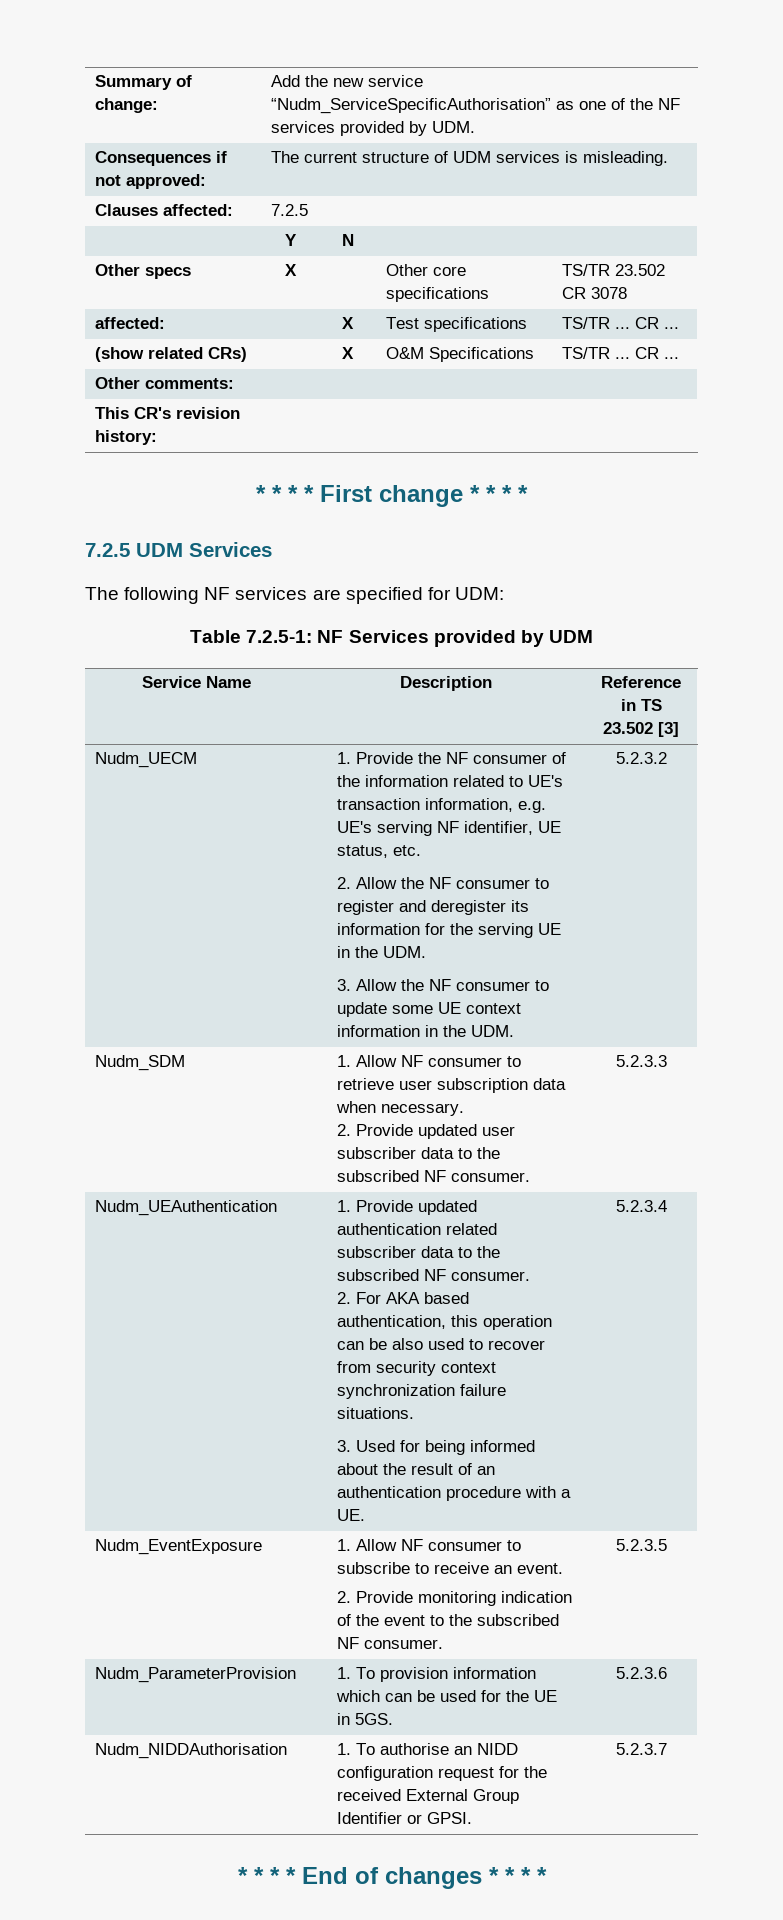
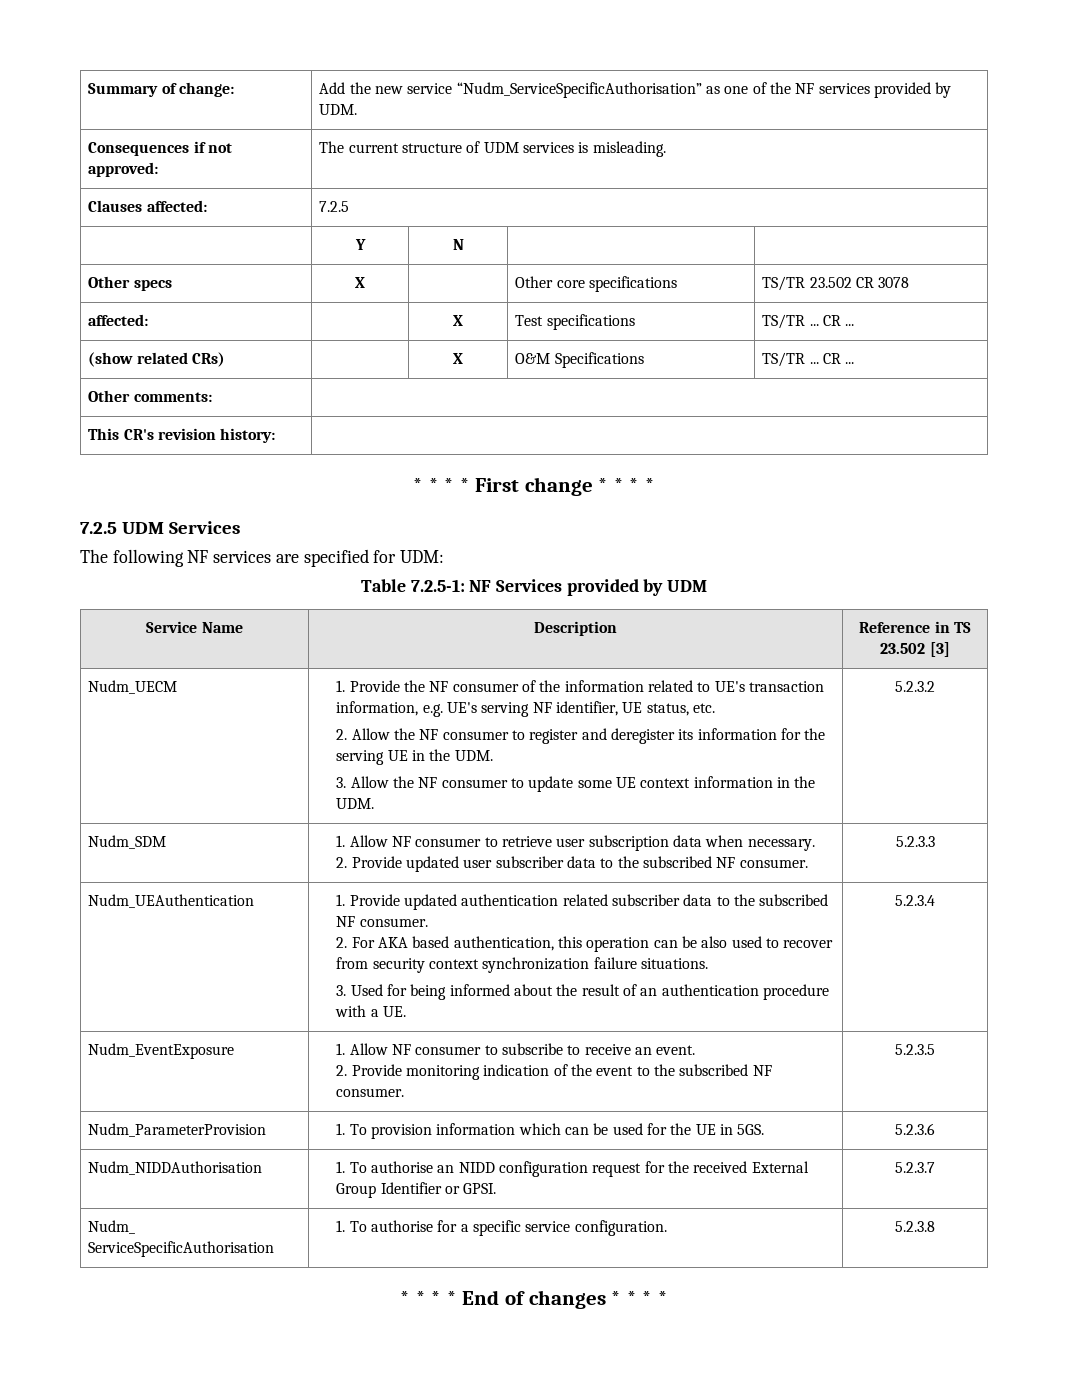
(667, 1749) none -> [88,1220,136,1234] [88,1241,275,1257] [336,1220,667,1236] [895,1221,935,1232] // Nudm_ ServiceSpecificAuthorisation | 1. To authorise for a specific service configuration. | 5.2.3.8

